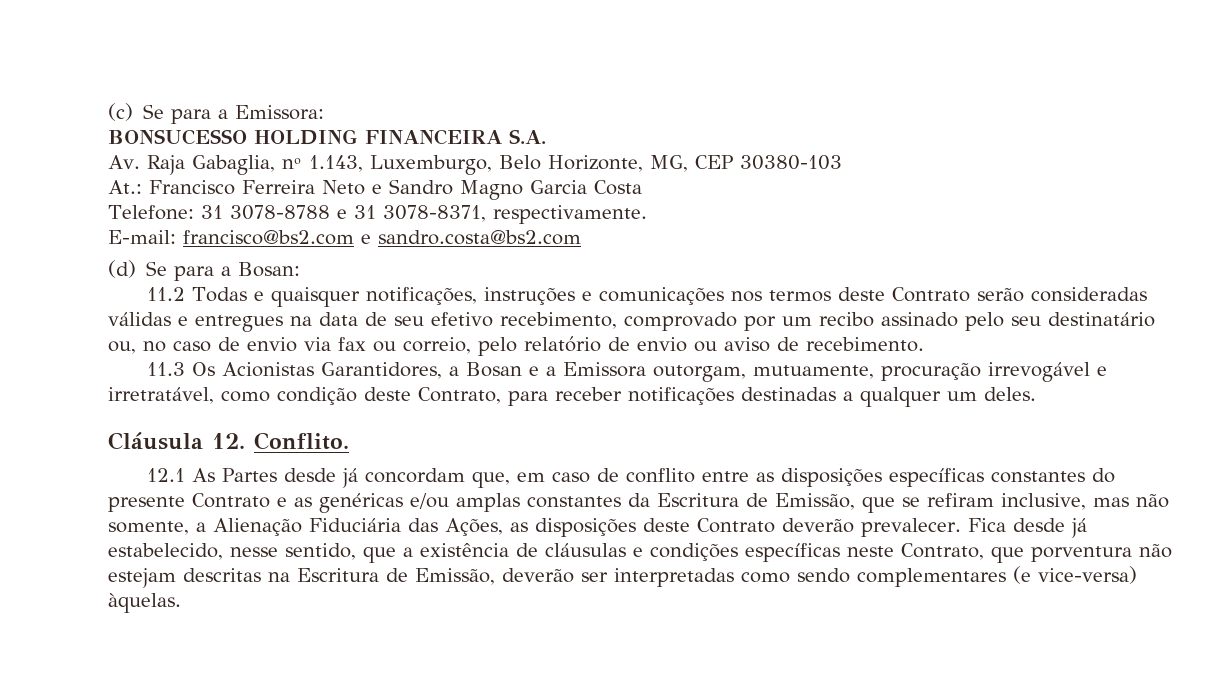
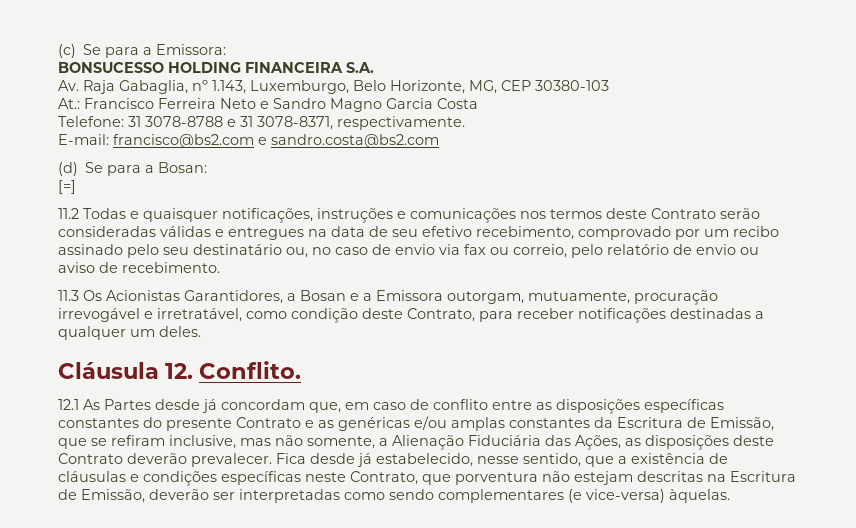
(301, 269) none -> [58,180,76,194] // [=]

